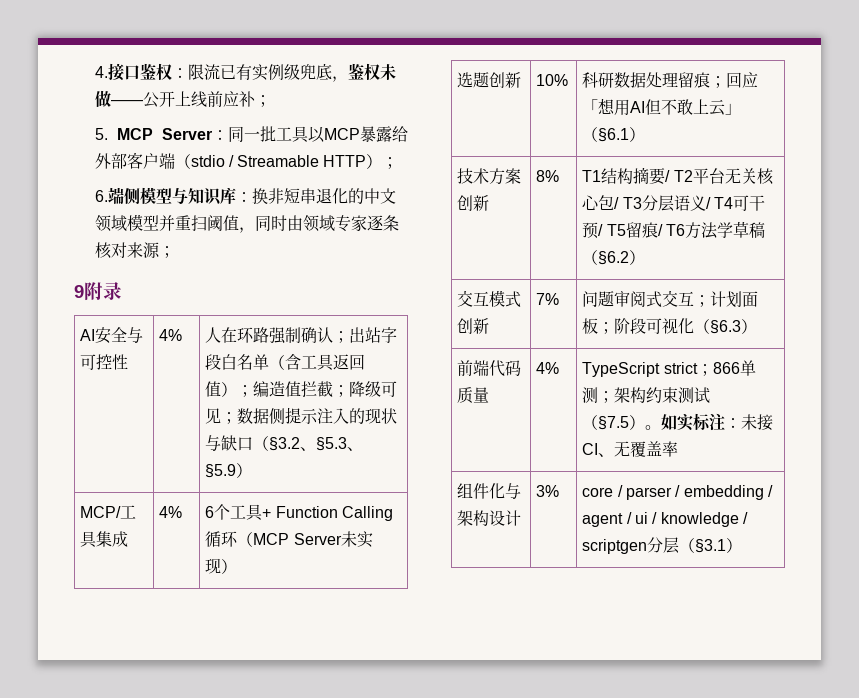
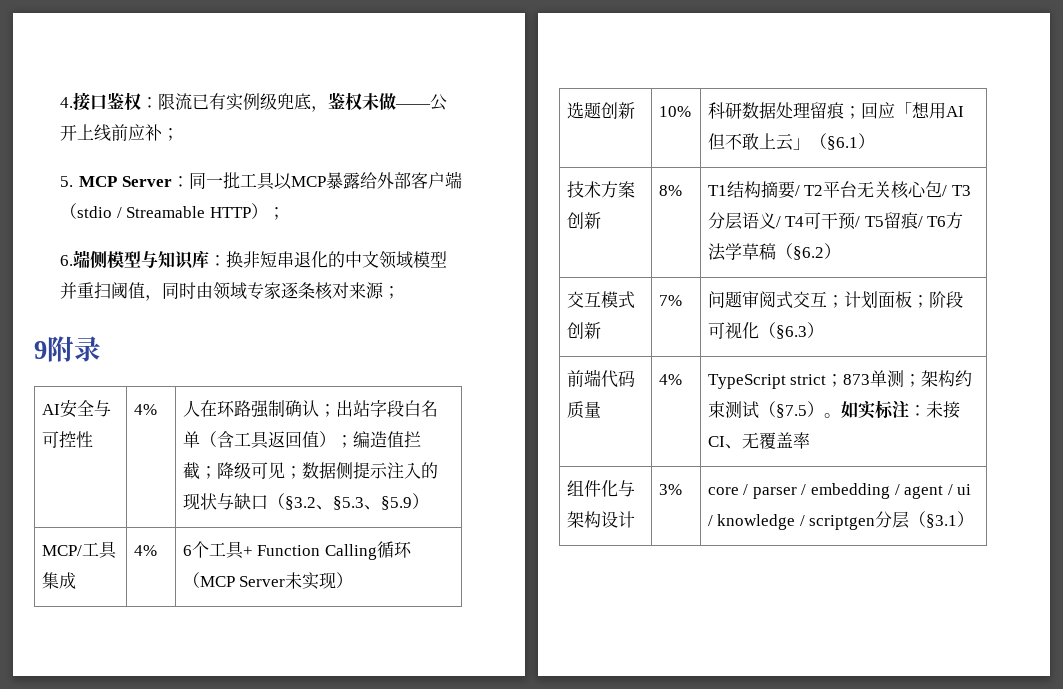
[712,362,740,374] 866 -> [843,374,871,385] 873

